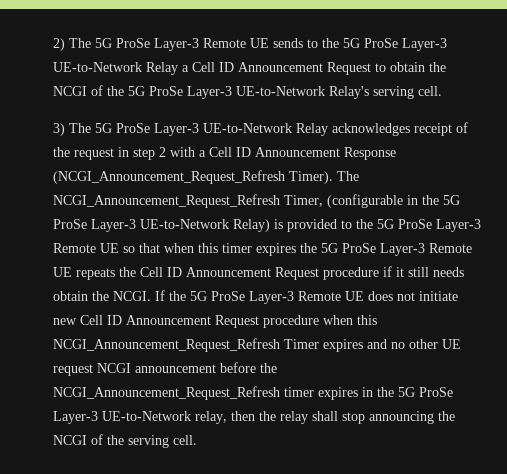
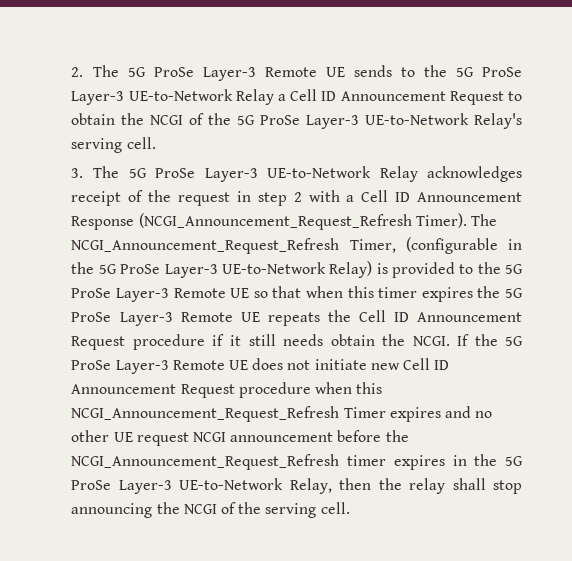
[52,38,65,51] 2) -> [71,67,84,77] 2.
[52,123,65,136] 3) -> [71,168,84,178] 3.
[194,411,227,424] relay, -> [289,478,332,494] Relay,

